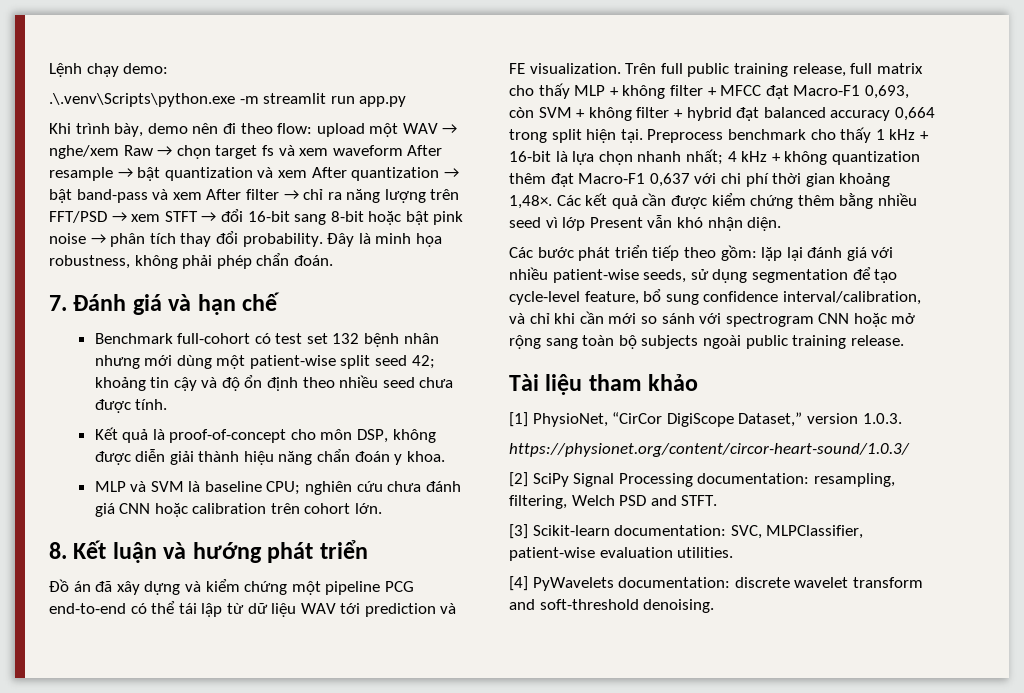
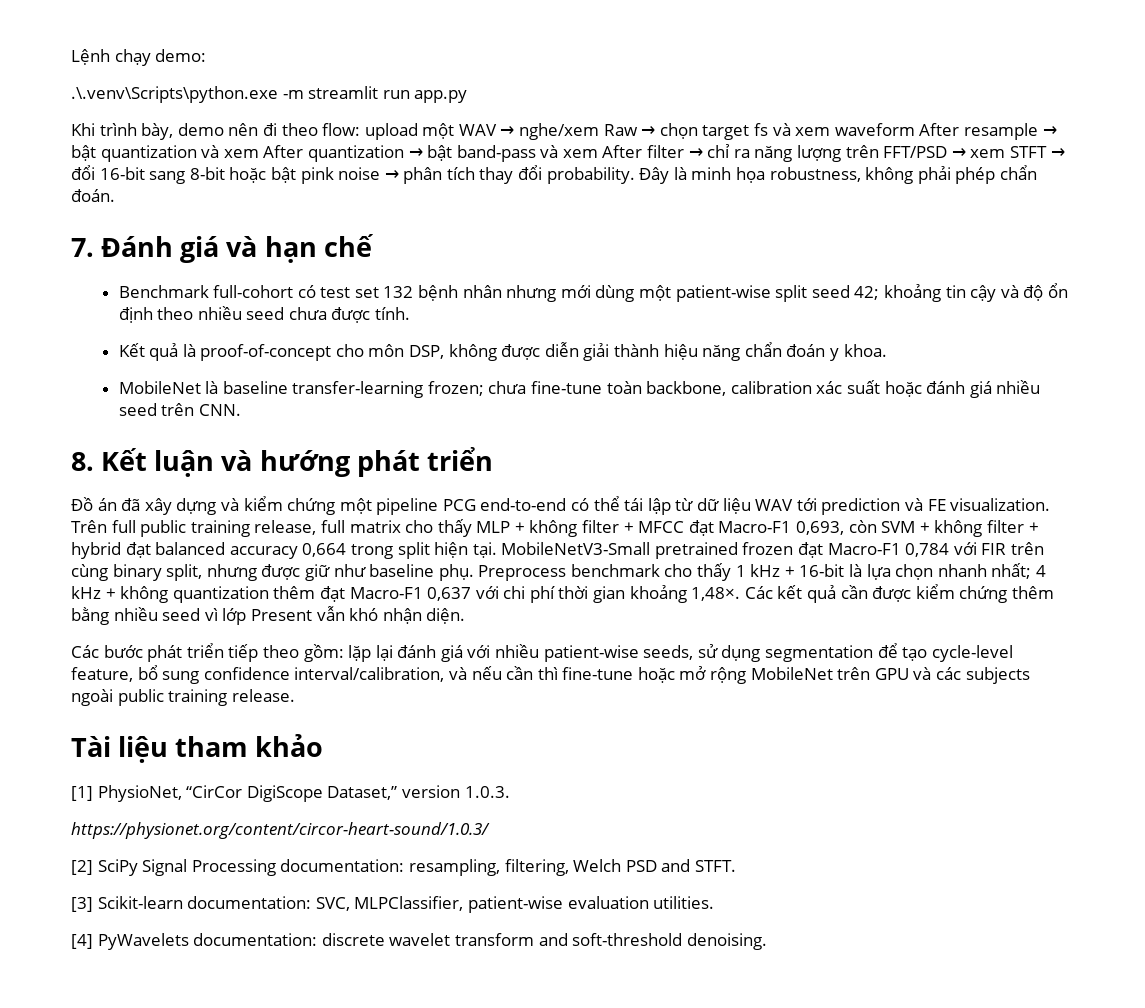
[94,481,461,495] [94,503,383,517] MLP và SVM là baseline CPU; nghiên cứu chưa đánh giá CNN hoặc calibration trên cohort lớn. -> [118,380,1041,398] [118,403,241,416] MobileNet là baseline transfer-learning frozen; chưa fine-tune toàn backbone, calibration xác suất hoặc đánh giá nhiều seed trên CNN.
(643, 136) none -> [501,542,1045,559] [71,564,474,581] MobileNetV3-Small pretrained frozen đạt Macro-F1 0,784 với FIR trên cùng binary split, nhưng được giữ như baseline phụ.
[529,311,916,327] [509,335,637,349] chỉ khi cần mới so sánh với spectrogram CNN hoặc mở rộng sang toàn bộ -> [471,666,962,684] nếu cần thì fine-tune hoặc mở rộng MobileNet trên GPU và các

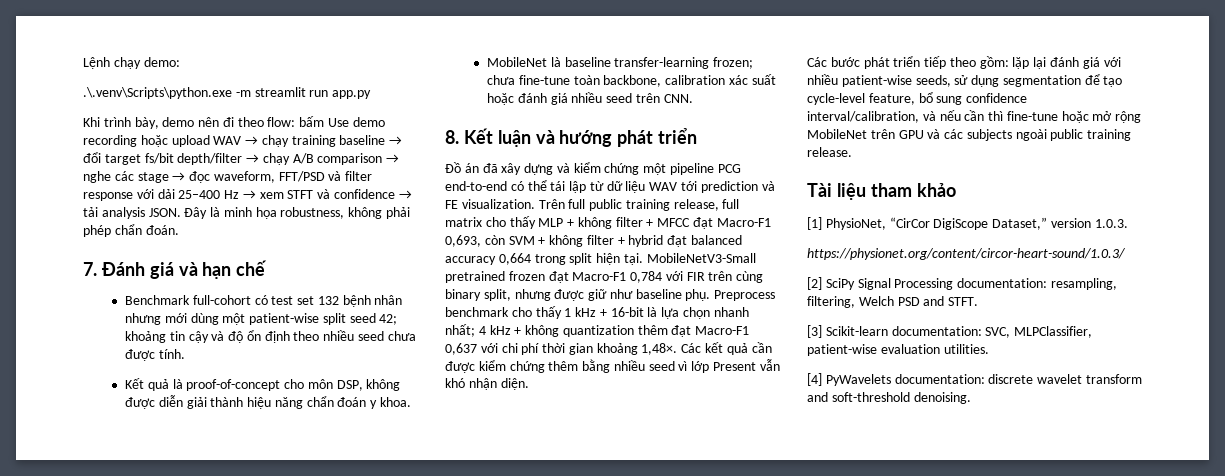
[364,123,1057,140] [71,144,1065,162] [71,165,635,184] upload một WAV → nghe/xem Raw → chọn target fs và xem waveform After resample → bật quantization và xem After quantization → bật band-pass và xem After filter → chỉ ra năng lượng trên FFT/PSD → xem STFT → đổi 16-bit sang 8-bit hoặc bật pink noise → phân tích thay đổi probability. -> [299,116,385,127] [83,135,403,147] [83,152,400,165] [83,171,373,183] [83,189,412,201] [83,207,181,219] bấm Use demo recording hoặc upload WAV → chạy training baseline → đổi target fs/bit depth/filter → chạy A/B comparison → nghe các stage → đọc waveform, FFT/PSD và filter response với dải 25–400 Hz → xem STFT và confidence → tải analysis JSON.

